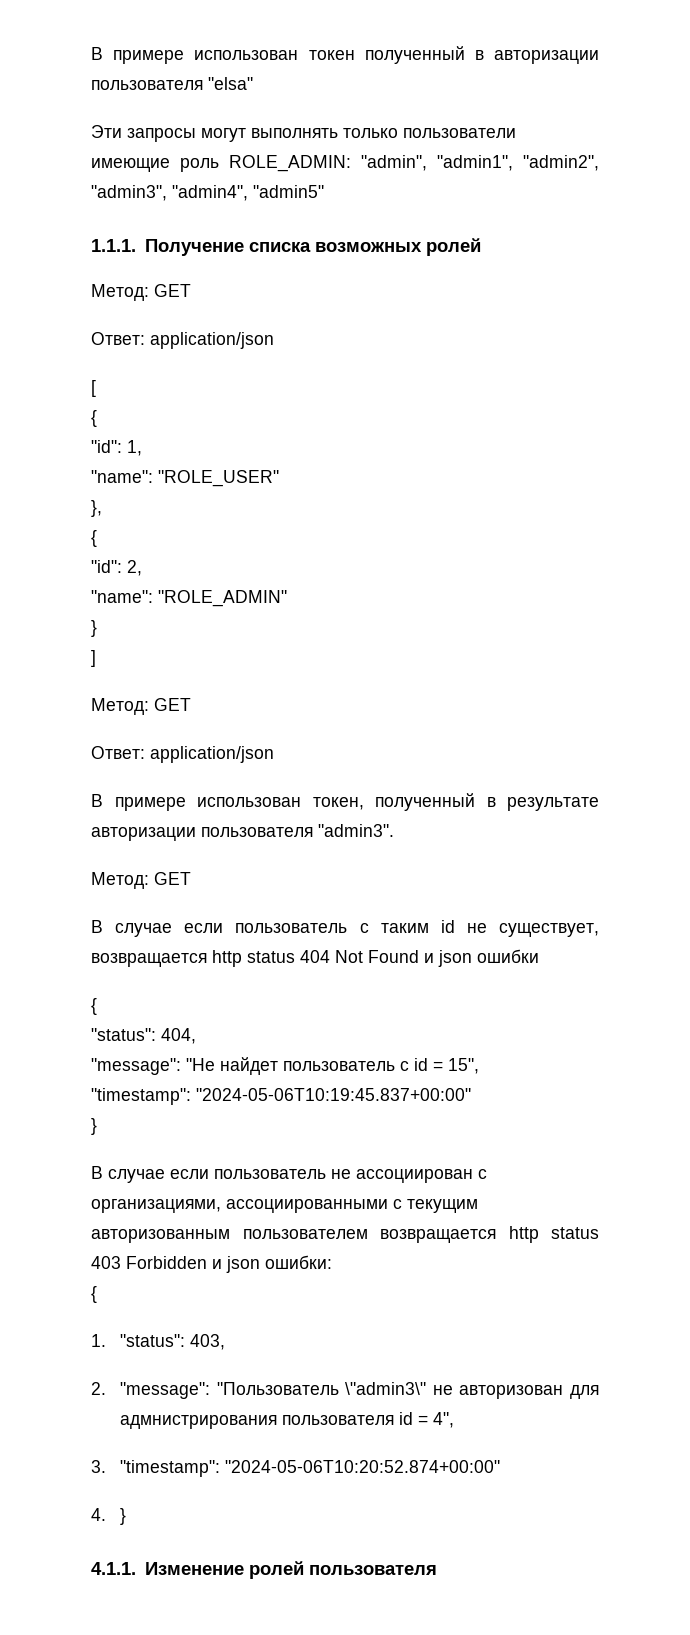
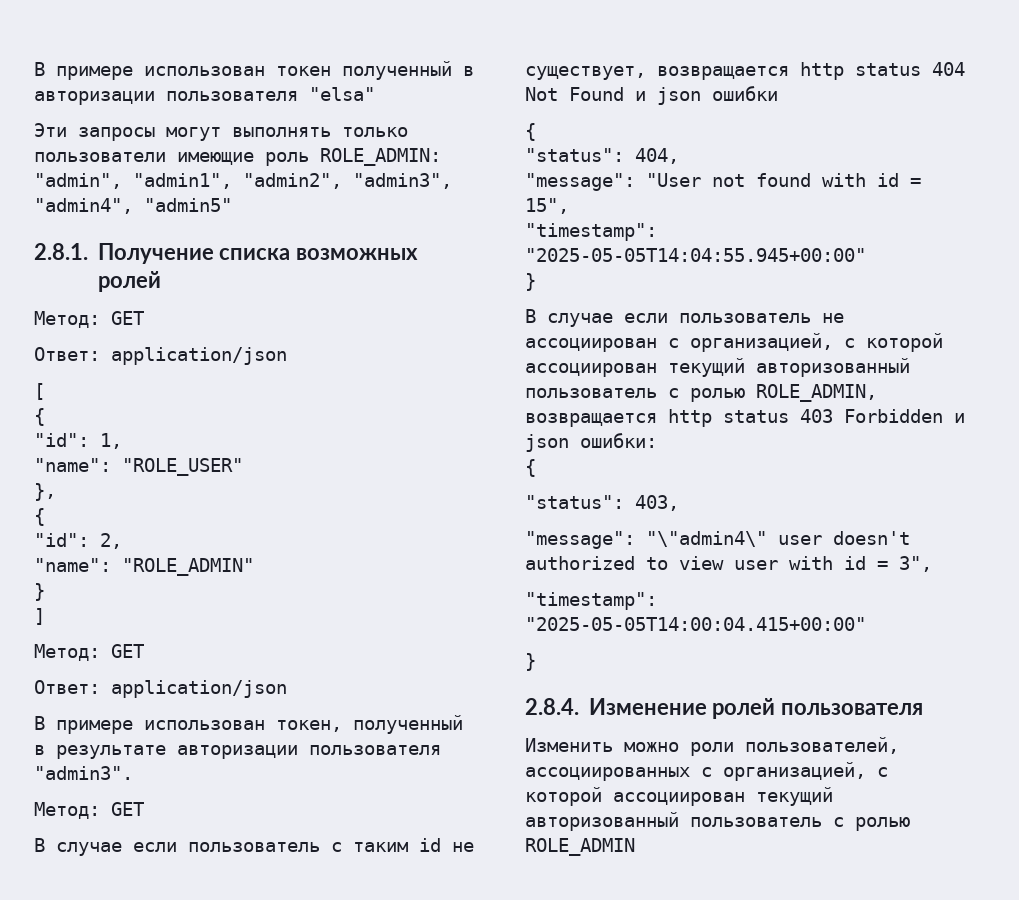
[91,239,136,252] 1.1.1. -> [34,243,88,260] 2.8.1.
[186,1057,409,1075] "Не найдет пользователь с -> [646,173,866,187] "User not found with
[196,1088,471,1101] "2024-05-06T10:19:45.837+00:00" -> [525,248,866,262] "2025-05-05T14:04:55.945+00:00"
[91,1199,478,1213] [91,1229,368,1243] организациями, ассоциированными с текущим авторизованным пользователем -> [690,333,943,352] [525,358,910,377] [525,384,877,402] организацией, с которой ассоциирован текущий авторизованный пользователь с ролью ROLE_ADMIN,
[91,1334,106,1347] 1. -> (536, 468) none
[91,1382,599,1399] [120,1412,455,1429] [91,1460,501,1477] [91,1508,127,1525] [91,1562,136,1575] 2. "message": "Пользователь \"admin3\" не авторизован для адмнистрирования пользователя id = 4", // 3. "timestamp": "2024-05-06T10:20:52.874+00:00" // 4. } // 4.1.1. -> [525,531,910,549] [525,556,932,572] [525,592,657,610] [525,617,866,631] [525,653,536,671] [525,698,579,715] "message": "\"admin4\" user doesn't authorized to view user with id = 3", // "timestamp": "2025-05-05T14:00:04.415+00:00" // } // 2.8.4.
(437, 1570) none -> [525,737,899,756] [525,762,888,781] [525,787,833,806] [525,812,910,831] [525,838,635,856] // Изменить можно роли пользователей, ассоциированных с организацией, с которой ассоциирован текущий авторизованный пользователь с ролью ROLE_ADMIN

